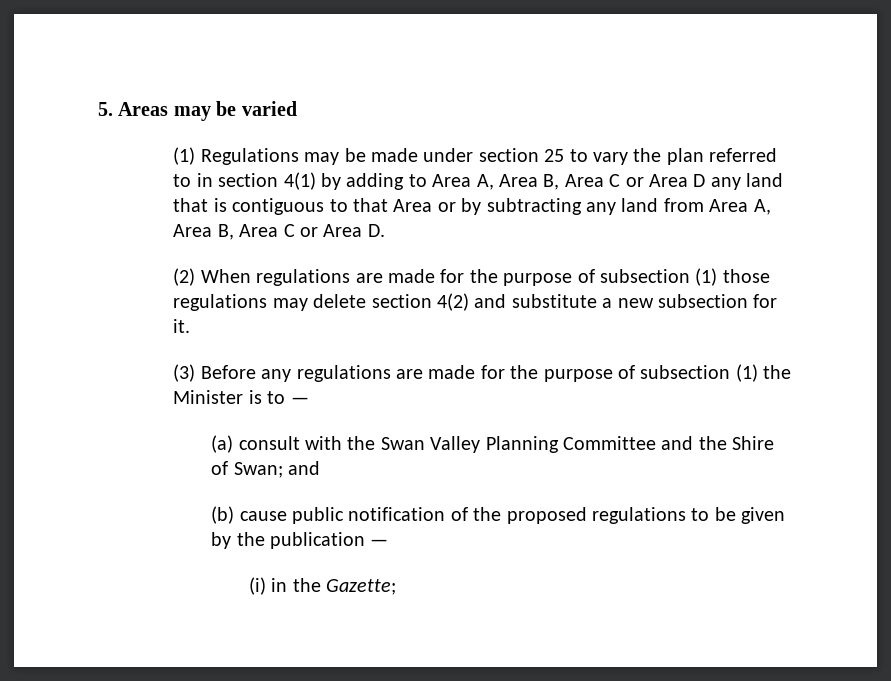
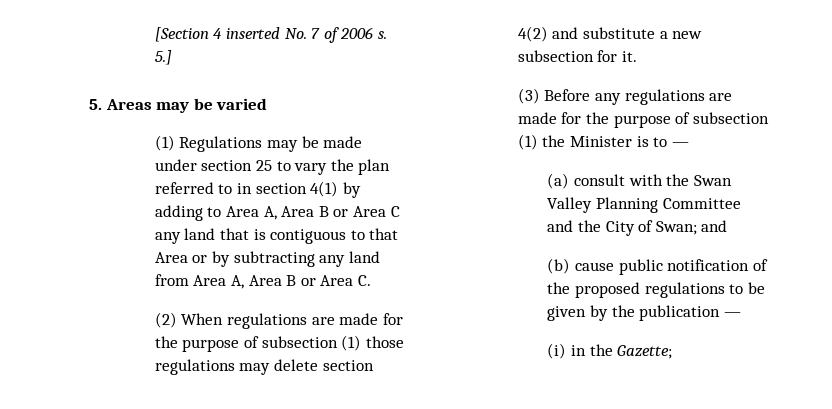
(98, 109) none -> [154,27,388,43] [154,50,172,65] [Section 4 inserted No. 7 of 2006 s. 5.] //
[543,174,706,190] B, Area C or Area D -> [318,206,400,217] B or Area C
[217,224,385,240] B, Area C or Area D. -> [286,275,372,286] B or Area C.
[732,436,775,450] Shire -> [605,221,635,236] City

